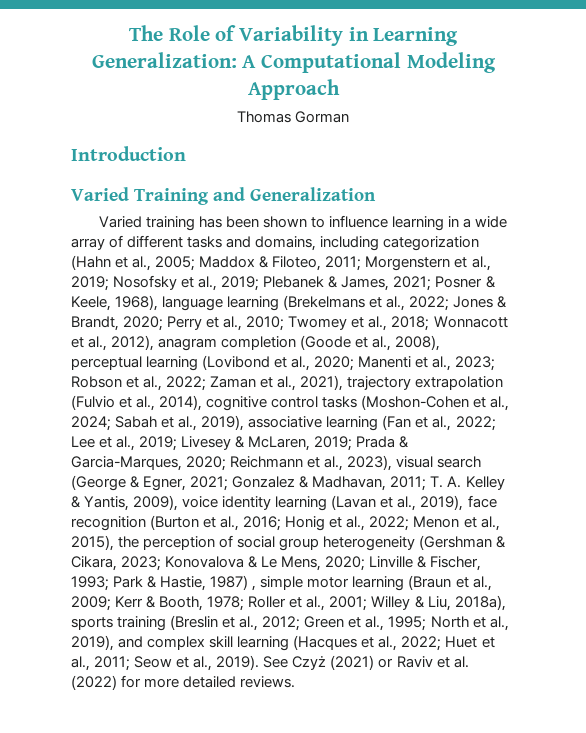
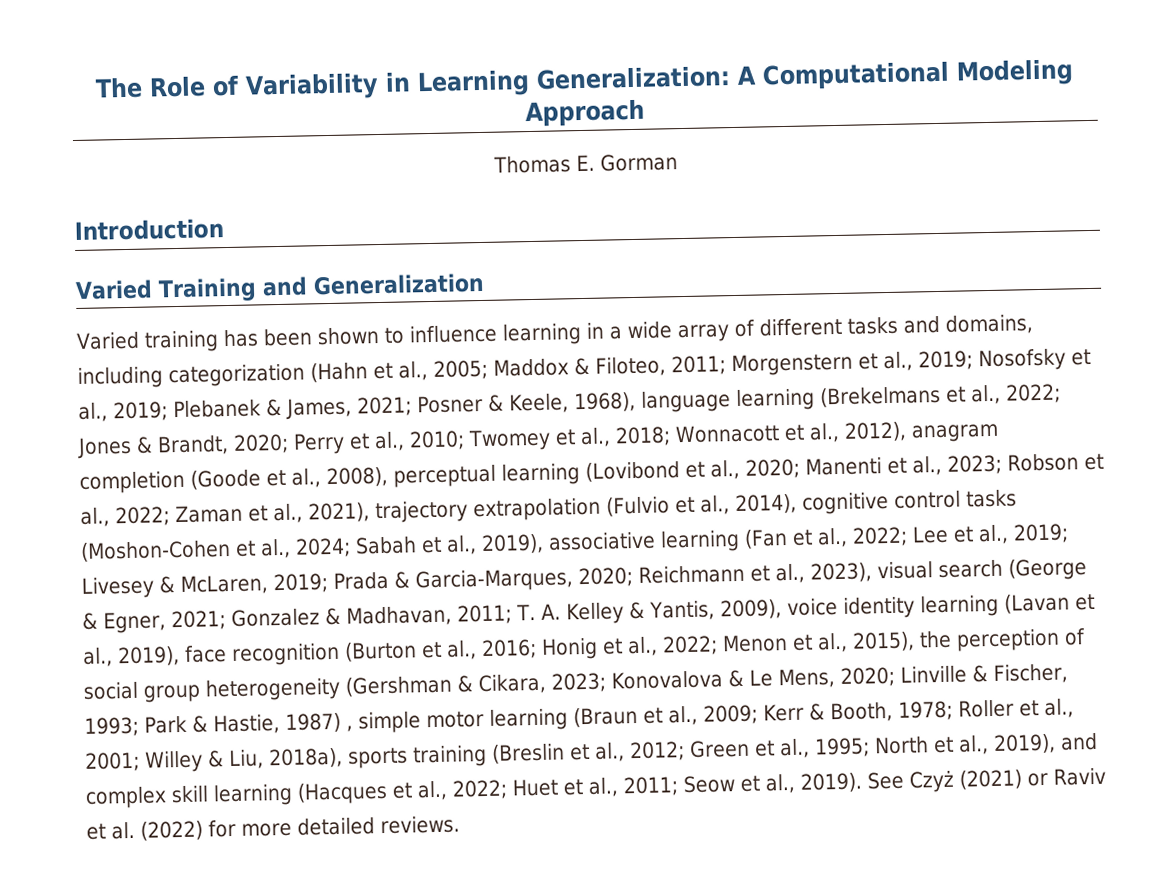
(291, 117) none -> [576,154,595,172] E.

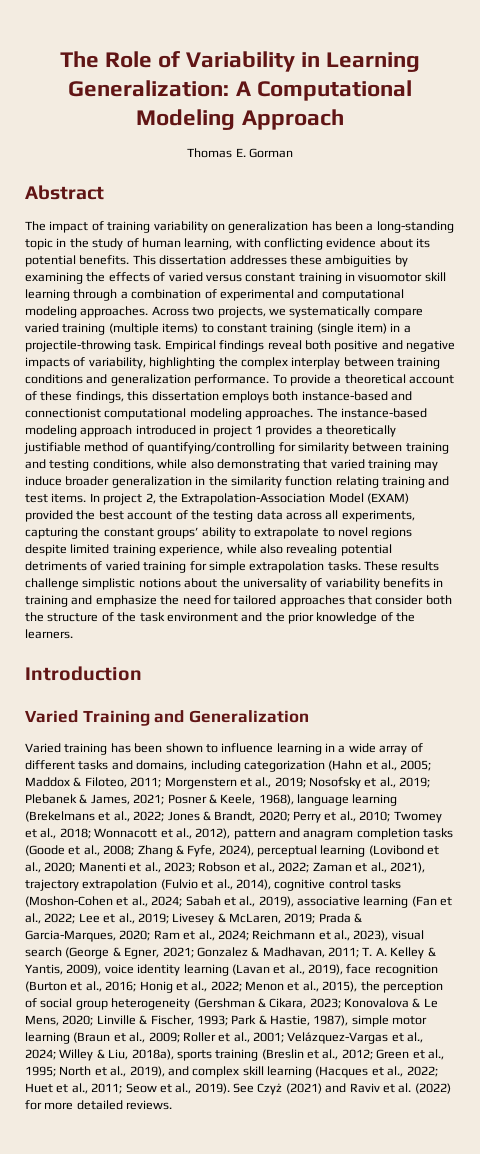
(678, 162) none -> [25,185,104,200] [25,221,454,233] [25,238,431,250] [25,255,408,267] [25,272,446,284] [25,289,404,301] [25,306,423,318] [25,323,411,335] [25,340,455,352] [25,357,440,369] [25,374,454,386] [25,391,412,403] [25,408,427,420] [25,425,396,437] [24,442,449,454] [25,459,439,471] [25,476,450,488] [25,493,409,505] [25,510,415,522] [25,527,413,539] [25,544,392,556] [25,561,440,573] [25,578,444,590] [25,595,452,607] [25,612,416,624] [25,629,73,639] // Abstract // The impact of training variability on generalization has been a long-standing topic in the study of human learning, with conflicting evidence about its potential benefits. This dissertation addresses these ambiguities by examining the effects of varied versus constant training in visuomotor skill learning through a combination of experimental and computational modeling approaches. Across two projects, we systematically compare varied training (multiple items) to constant training (single item) in a projectile-throwing task. Empirical findings reveal both positive and negative impacts of variability, highlighting the complex interplay between training conditions and generalization performance. To provide a theoretical account of these findings, this dissertation employs both instance-based and connectionist computational modeling approaches. The instance-based modeling approach introduced in project 1 provides a theoretically justifiable method of quantifying/controlling for similarity between training and testing conditions, while also demonstrating that varied training may induce broader generalization in the similarity function relating training and test items. In project 2, the Extrapolation-Association Model (EXAM) provided the best account of the testing data across all experiments, capturing the constant groups’ ability to extrapolate to novel regions despite limited training experience, while also revealing potential detriments of varied training for simple extrapolation tasks. These results challenge simplistic notions about the universality of variability benefits in training and emphasize the need for tailored approaches that consider both the structure of the task environment and the prior knowledge of the learners.
(907, 431) none -> [233,828,300,840] pattern and
(185, 482) none -> [423,828,454,838] tasks
[326,466,388,488] 2008), -> [103,845,254,857] 2008; Zhang & Fyfe, 2024),
(633, 577) none -> [153,930,249,941] Ram et al., 2024;
[284,712,353,733] 1987) , -> [313,1015,349,1026] 1987),
[762,698,1074,723] [85,751,140,772] Kerr & Booth, 1978; Roller et al., 2001; -> [182,1032,424,1044] [25,1049,56,1060] Roller et al., 2001; Velázquez-Vargas et al., 2024;
[1027,772,1048,787] or -> [325,1083,347,1093] and

